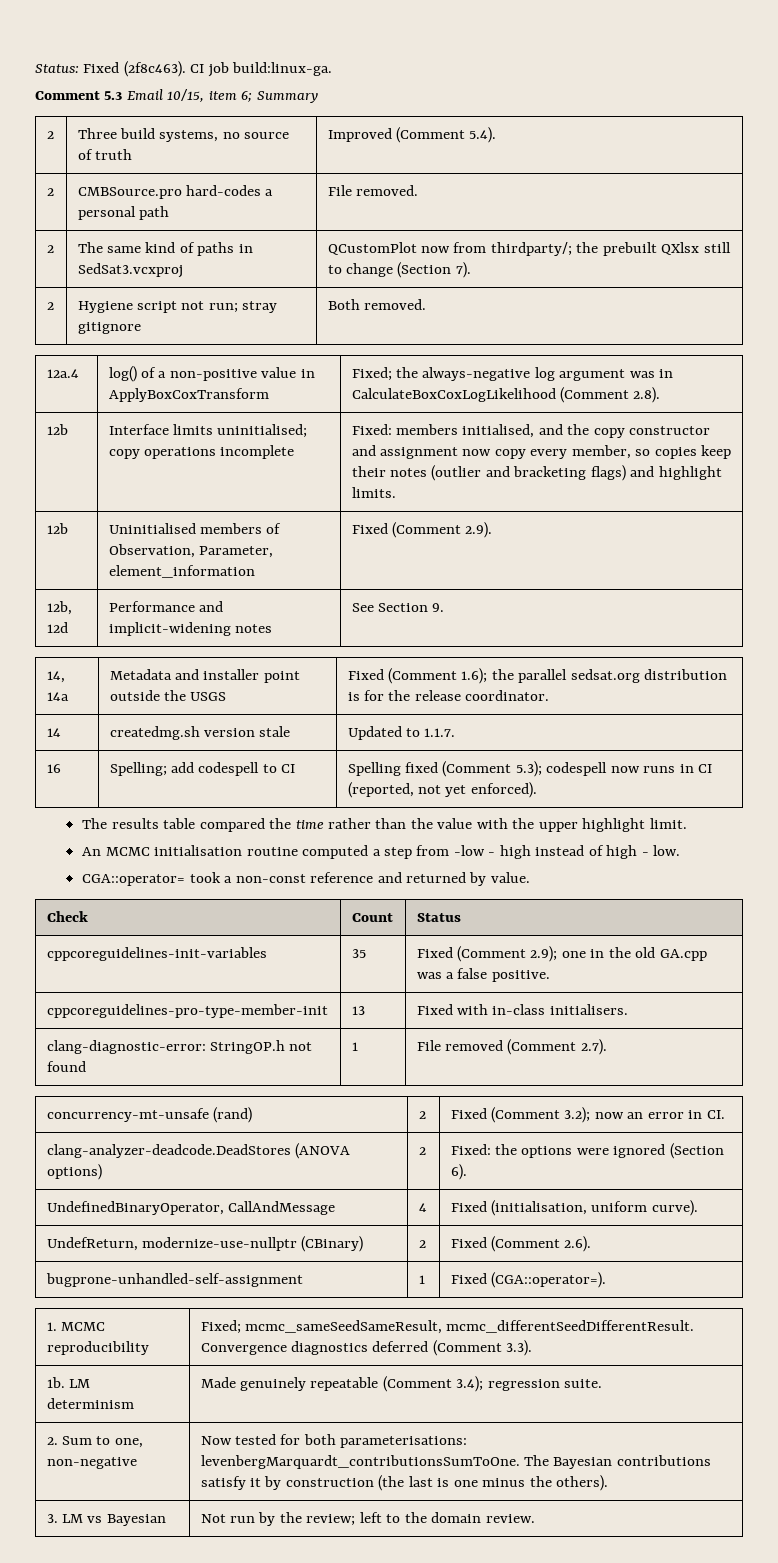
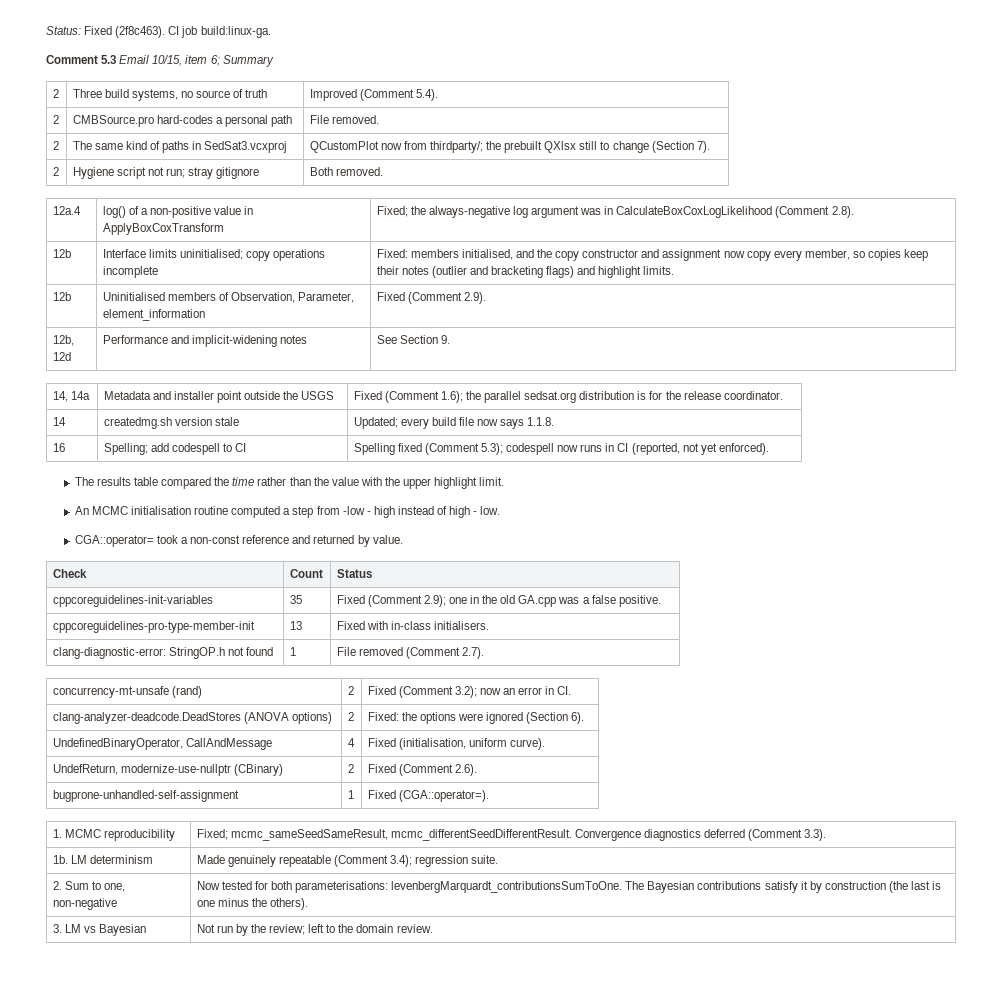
[347,726,456,740] Updated to 1.1.7. -> [353,417,555,429] Updated; every build file now says 1.1.8.

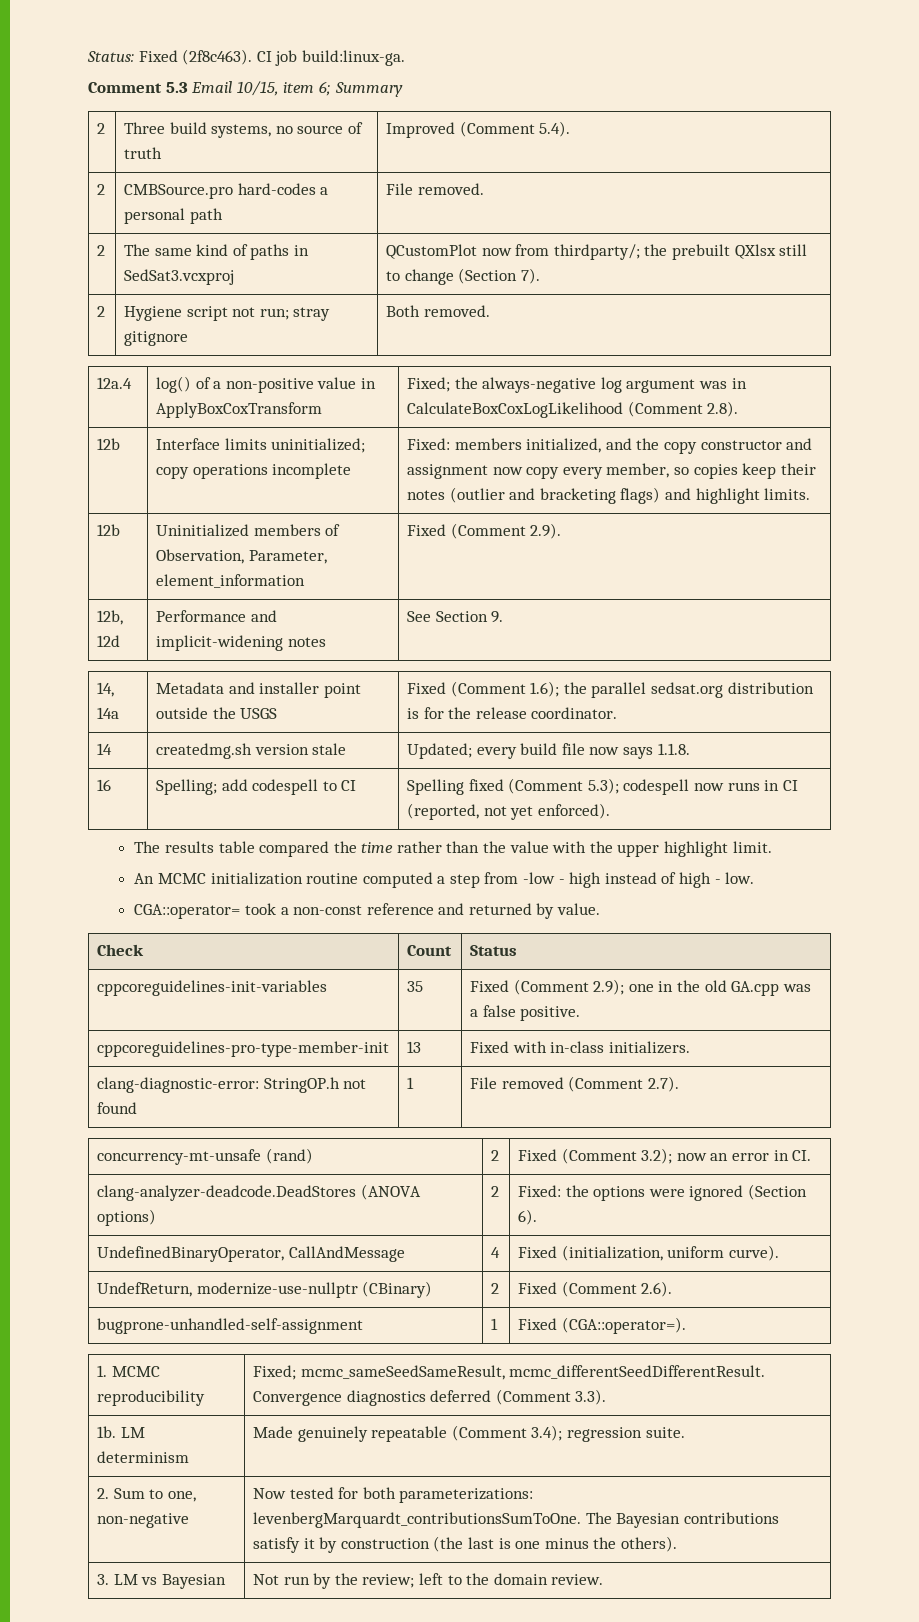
[179,249,243,260] uninitialised; -> [271,438,366,453] uninitialized;
[461,249,513,260] initialised, -> [526,438,602,453] initialized,
[102,292,165,301] Uninitialised -> [156,524,250,537] Uninitialized
[131,506,192,515] initialisation -> [210,872,303,885] initialization
[433,621,489,630] initialisers. -> [608,1041,690,1054] initializers.
[398,738,466,750] (initialisation, -> [561,1245,663,1261] (initialization,
[295,881,389,893] parameterisations: -> [399,1488,534,1503] parameterizations:

